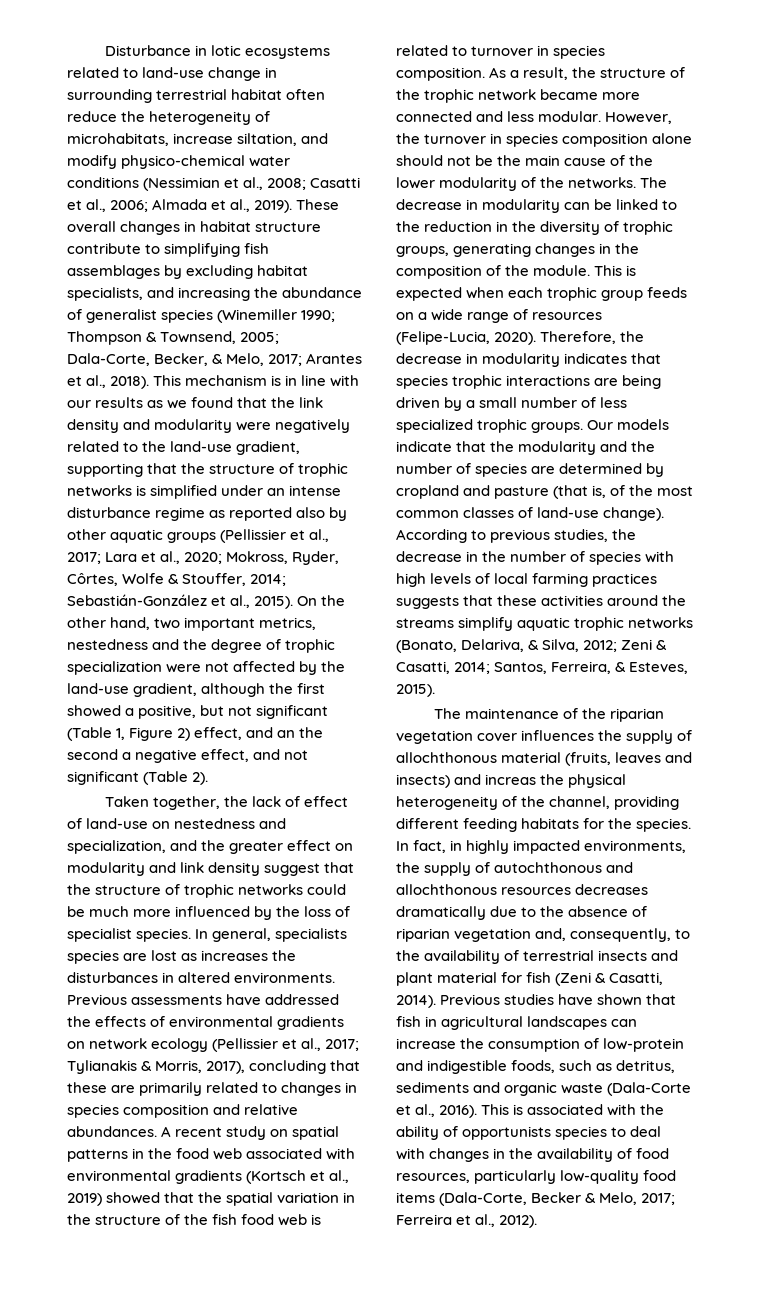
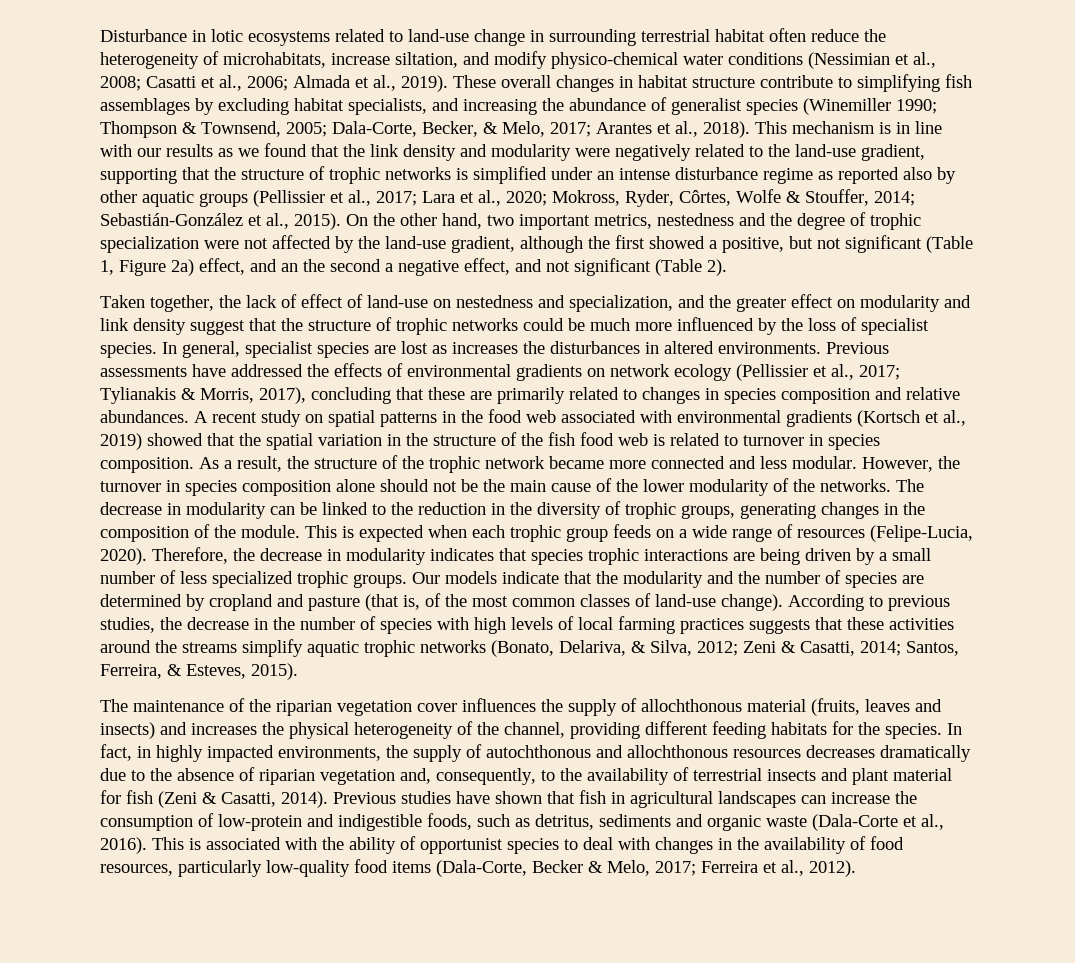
[177,728,191,741] 2) -> [171,259,194,276] 2a)
[275,928,348,942] specialists -> [245,341,313,358] specialist
[485,774,537,785] increas -> [191,723,257,735] increases
[462,1126,552,1140] opportunists -> [420,838,503,854] opportunist

